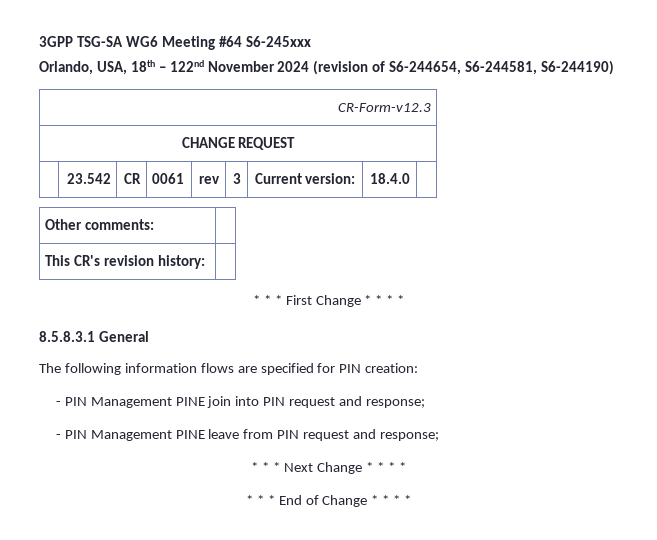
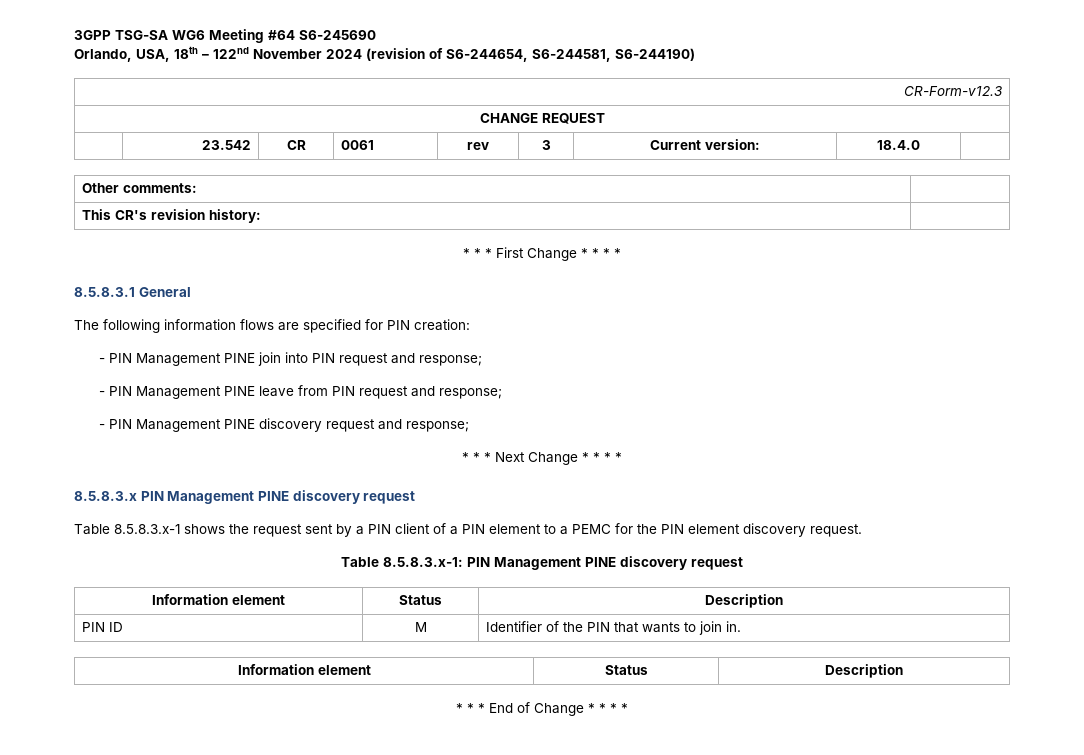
[245,36,311,47] S6-245xxx -> [299,30,376,40] S6-245690
(440, 436) none -> [99,418,470,432] // - PIN Management PINE discovery request and response;
(406, 467) none -> [74,490,416,504] [74,523,862,537] [341,556,743,570] [152,594,285,605] [399,595,442,605] [705,594,783,608] [82,622,124,632] [414,622,427,632] [486,621,742,635] [237,664,371,675] [604,665,648,675] [825,664,903,678] // 8.5.8.3.x PIN Management PINE discovery request // Table 8.5.8.3.x-1 shows the request sent by a PIN client of a PIN element to a PEMC for the PIN element discovery request. // Table 8.5.8.3.x-1: PIN Management PINE discovery request // Information element | Status | Description // PIN ID | M | Identifier of the PIN that wants to join in. // Information element | Status | Description

